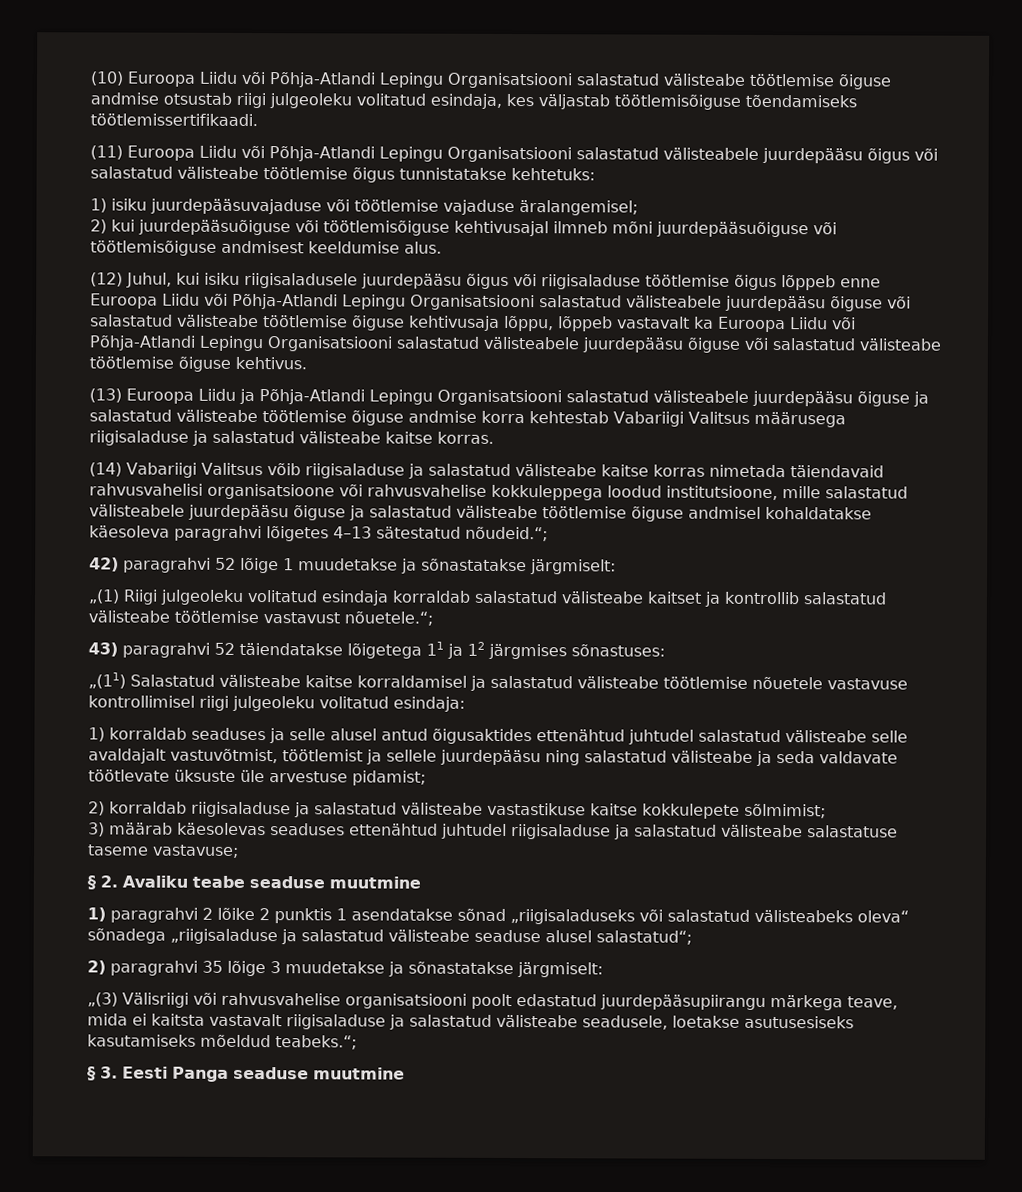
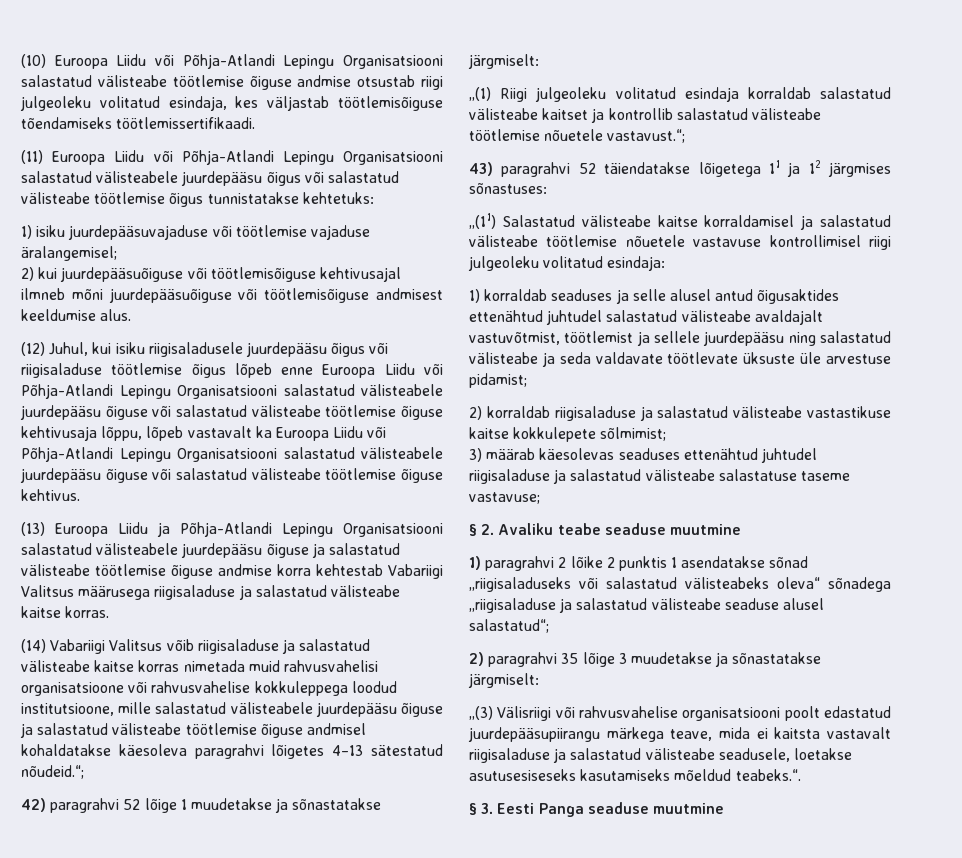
[781,275,836,291] lõppeb -> [234,363,272,378] lõpeb
[558,316,613,332] lõppeb -> [146,426,184,441] lõpeb
[789,465,884,478] täiendavaid -> [248,660,280,672] muid
[263,611,433,626] vastavust nõuetele.“; -> [544,129,686,143] nõuetele vastavust.“;
[871,730,908,743] selle -> (751, 316) none
[744,1015,854,1029] asutusesiseks -> [469,769,576,781] asutusesiseseks
[275,1035,357,1050] teabeks.“; -> [735,769,801,781] teabeks.“.

